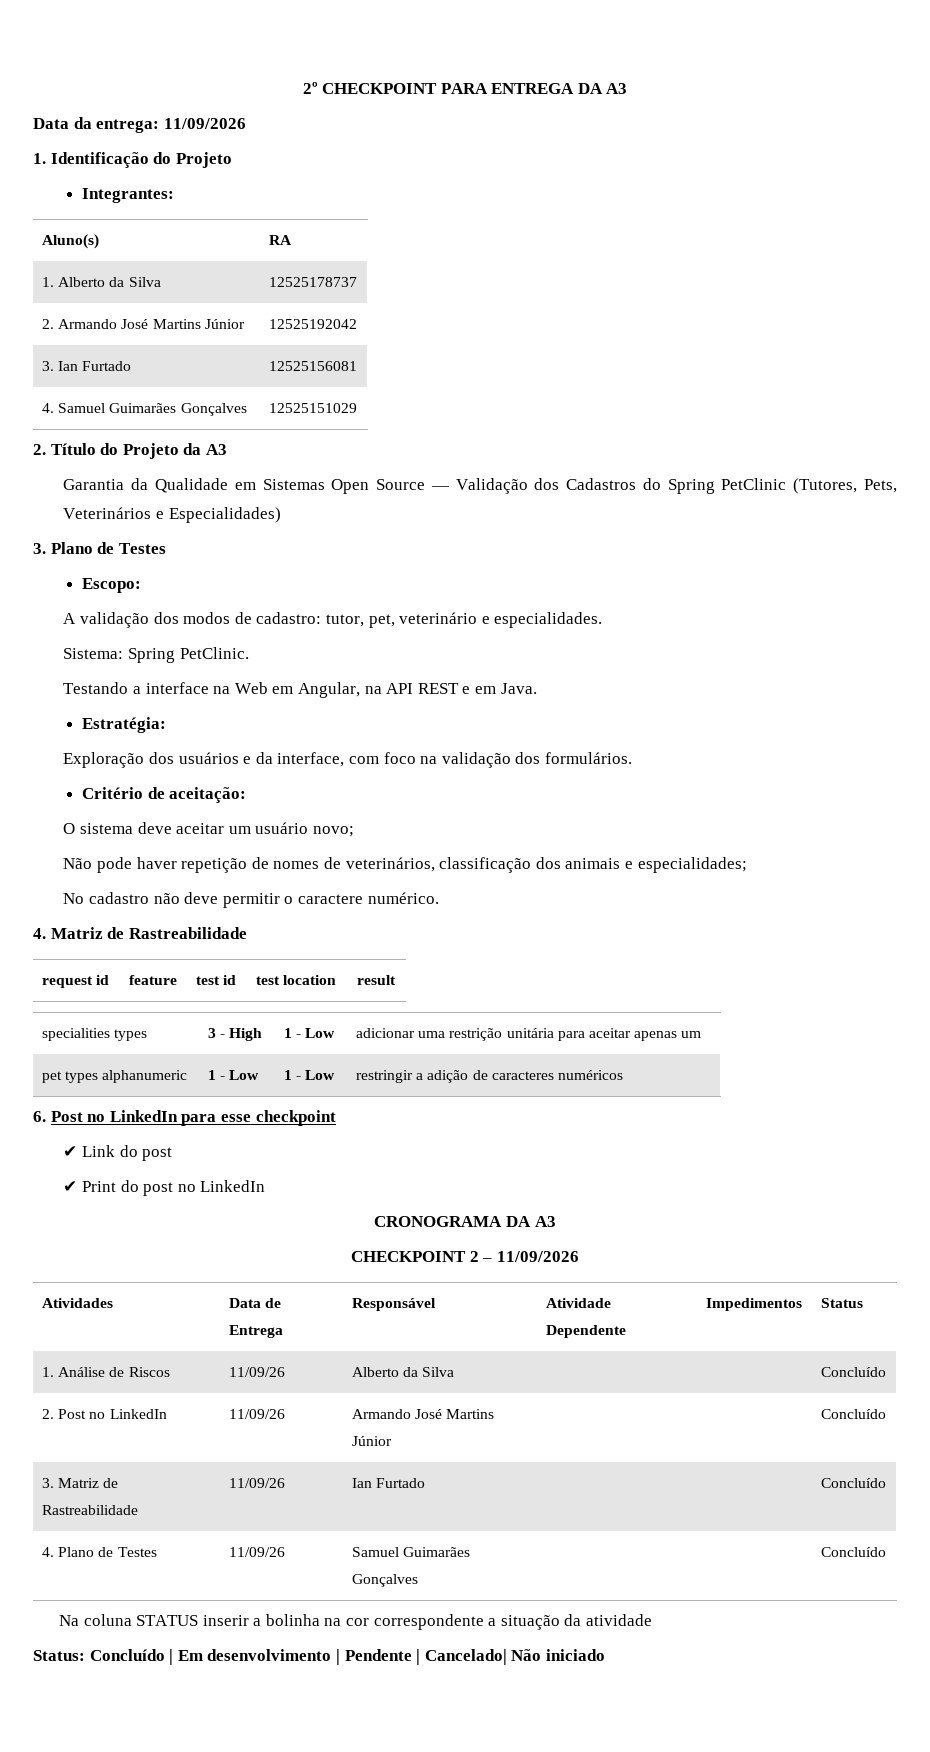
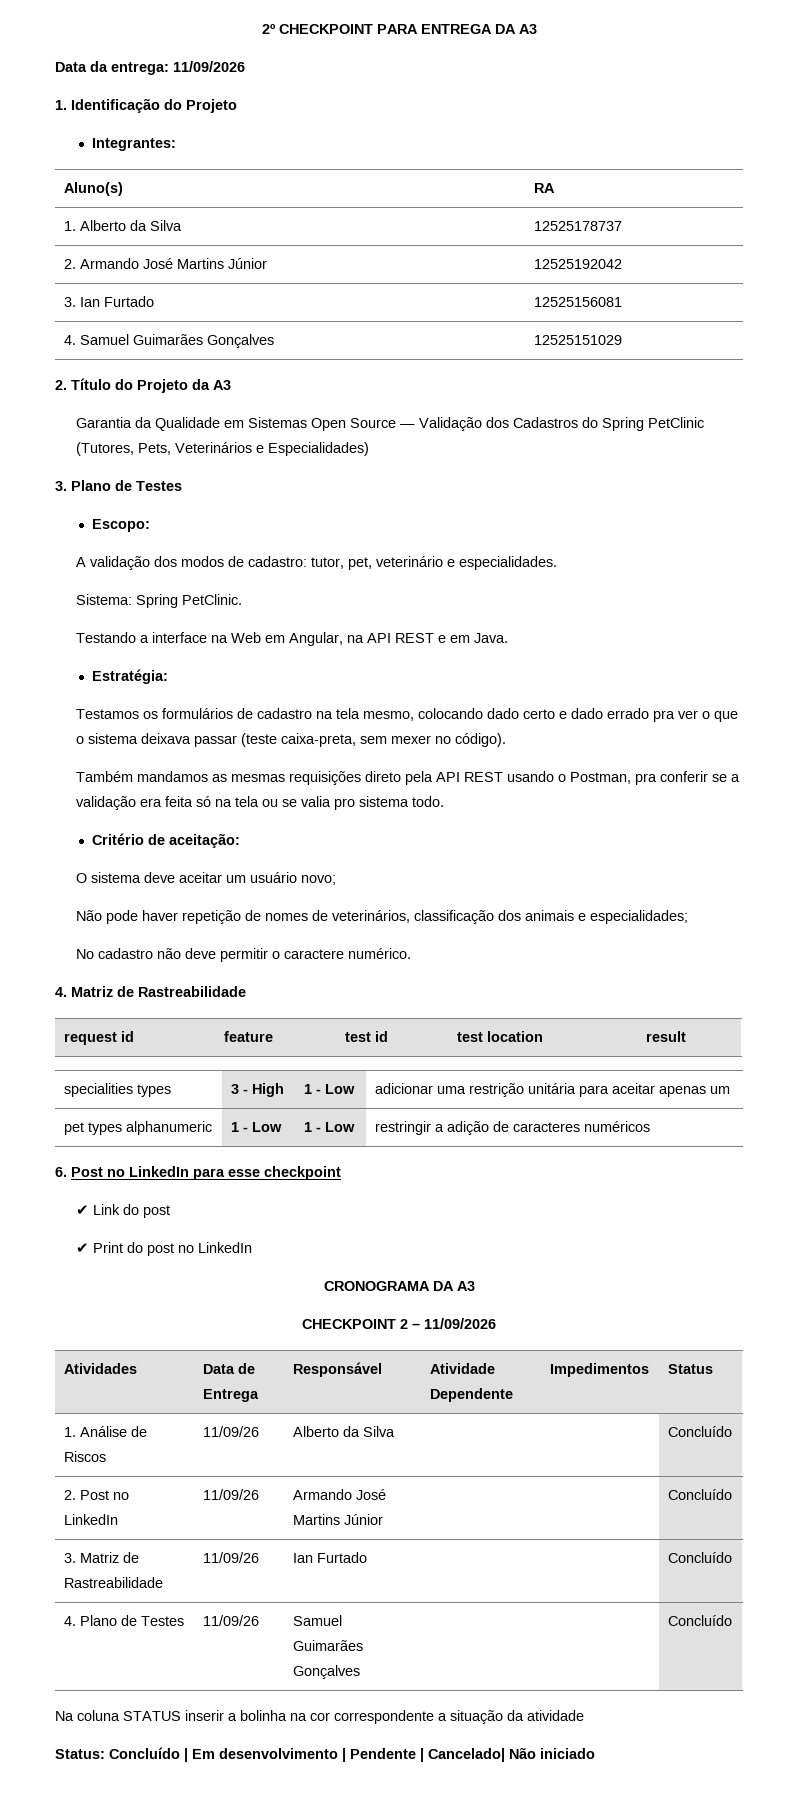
[63,752,632,768] Exploração dos usuários e da interface, com foco na validação dos formulários. -> [75,708,738,722] [75,733,506,747] [75,771,740,785] [75,796,444,810] Testamos os formulários de cadastro na tela mesmo, colocando dado certo e dado errado pra ver o que o sistema deixava passar (teste caixa-preta, sem mexer no código). // Também mandamos as mesmas requisições direto pela API REST usando o Postman, pra conferir se a validação era feita só na tela ou se valia pro sistema todo.

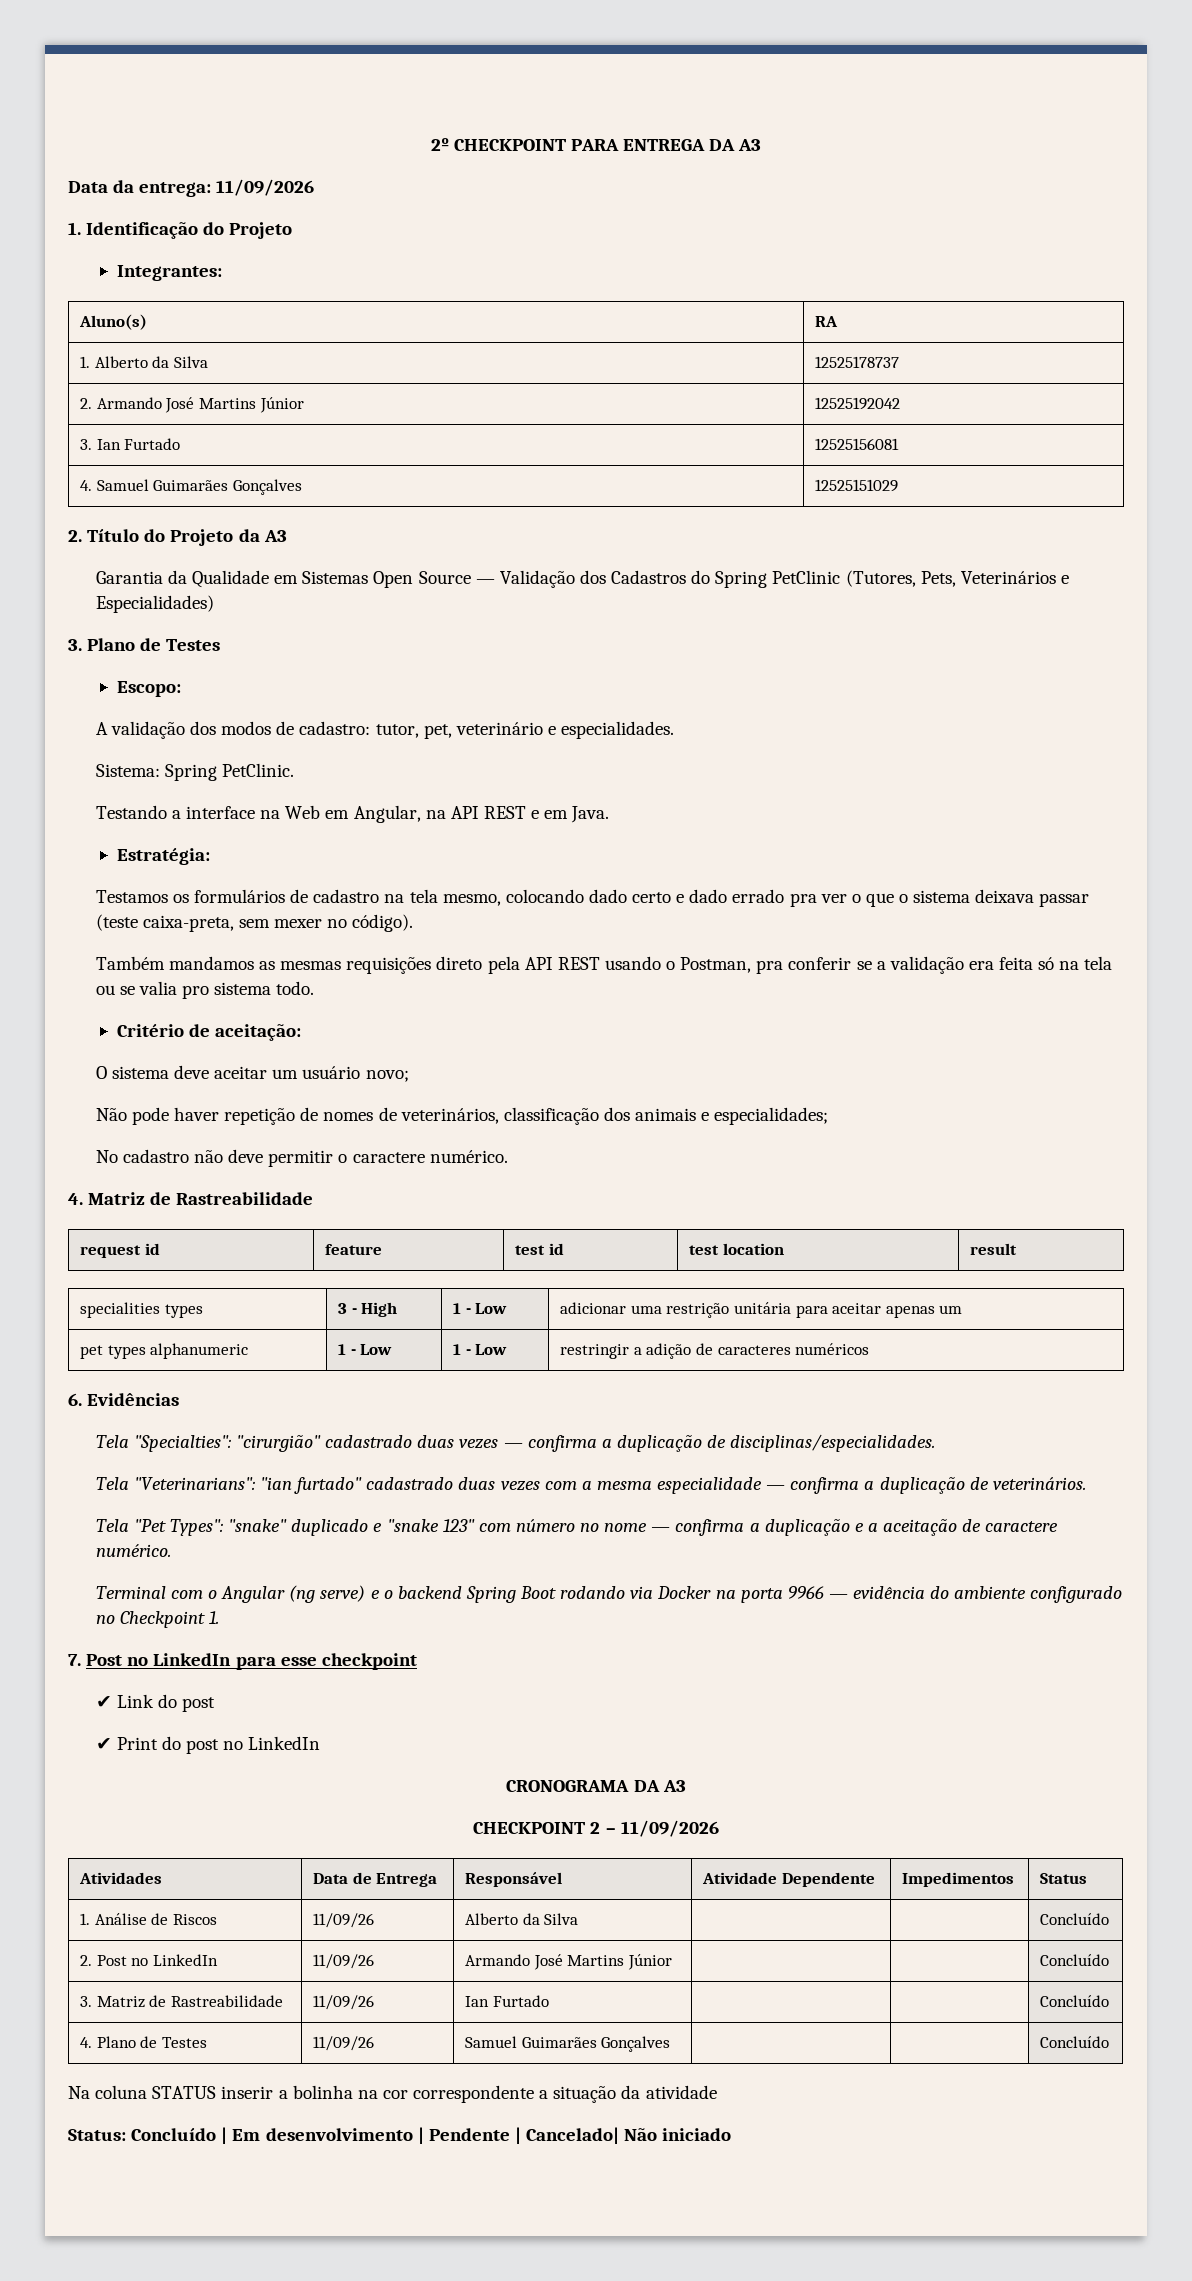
(67, 1172) none -> [87,1393,180,1406] [95,1434,936,1452] [95,1476,1086,1494] [95,1518,1059,1536] [95,1544,171,1557] [95,1585,1123,1603] [95,1611,219,1628] [68,1654,81,1666] Evidências // Tela "Specialties": "cirurgião" cadastrado duas vezes — confirma a duplicação de disciplinas/especialidades. // Tela "Veterinarians": "ian furtado" cadastrado duas vezes com a mesma especialidade — confirma a duplicação de veterinários. // Tela "Pet Types": "snake" duplicado e "snake 123" com número no nome — confirma a duplicação e a aceitação de caractere numérico. // Terminal com o Angular (ng serve) e o backend Spring Boot rodando via Docker na porta 9966 — evidência do ambiente configurado no Checkpoint 1. // 7.

